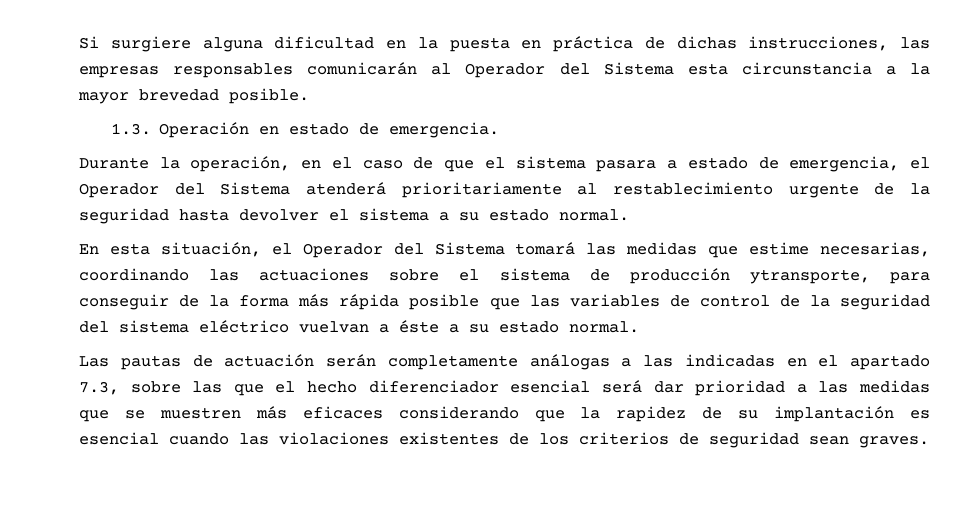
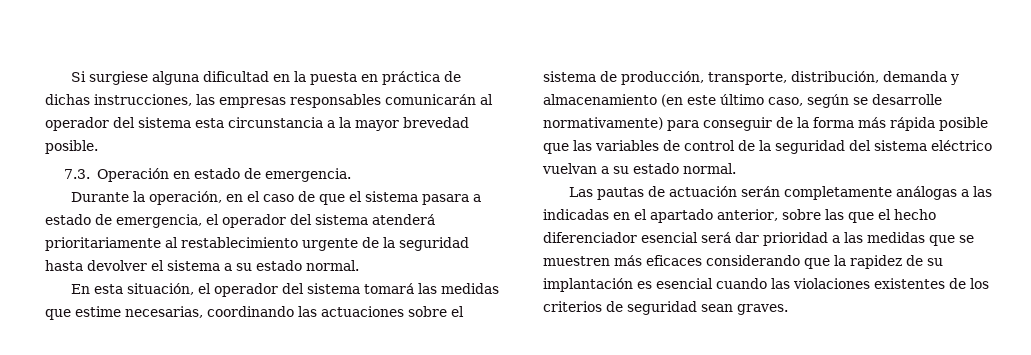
[110,36,191,52] surgiere -> [89,71,149,85] surgiese
[465,62,674,78] Operador del Sistema -> [45,117,191,131] operador del sistema
[110,123,151,135] 1.3. -> [63,169,90,179] 7.3.
[79,182,291,198] Operador del Sistema -> [222,214,368,228] operador del sistema
[302,242,505,258] Operador del Sistema -> [214,283,361,297] operador del sistema
[629,268,870,284] producción ytransporte, -> [621,71,959,85] [543,94,942,108] [543,117,663,130] producción, transporte, distribución, demanda y almacenamiento (en este último caso, según se desarrolle normativamente)
[399,320,459,333] éste a -> (609, 170) none
[79,381,119,395] 7.3, -> [717,209,778,221] anterior,

